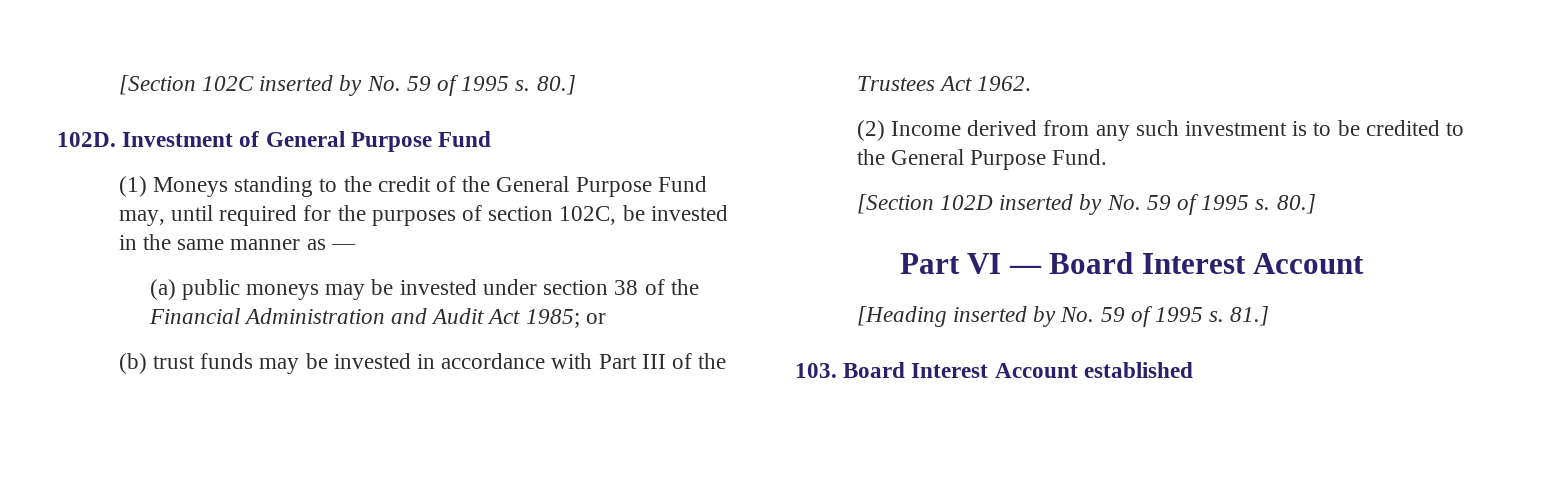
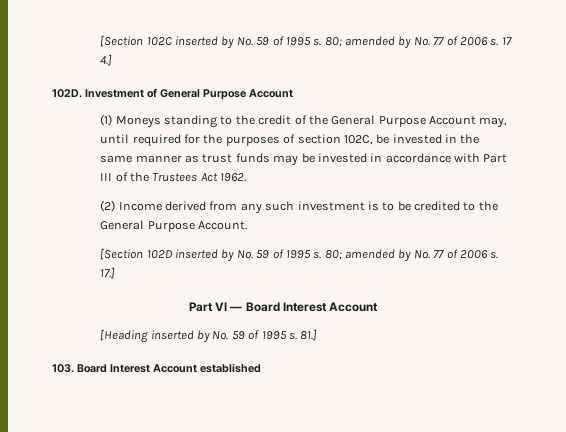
[536,75,576,95] 80.] -> [324,36,512,49] [100,54,113,66] 80; amended by No. 77 of 2006 s. 17 4.]
[438,131,492,147] Fund -> [249,89,293,98] Account
[657,176,707,192] Fund -> [429,116,477,125] Account
[330,244,356,250] [149,279,699,300] [148,308,606,328] [118,353,147,374] — // (a) public moneys may be invested under section 38 of the Financial Administration and Audit Act 1985; or // (b) -> (200, 159) none
[1052,149,1108,165] Fund. -> [198,221,248,230] Account.
[1276,194,1316,214] 80.] -> [324,249,499,262] [100,267,116,279] 80; amended by No. 77 of 2006 s. 17.]

